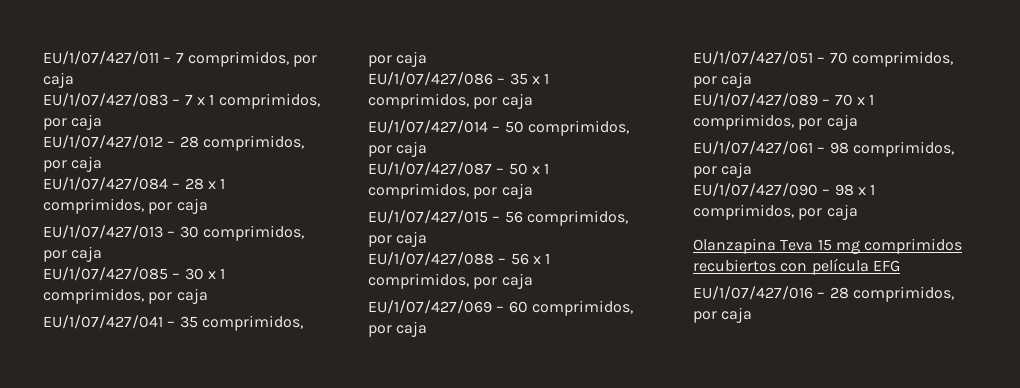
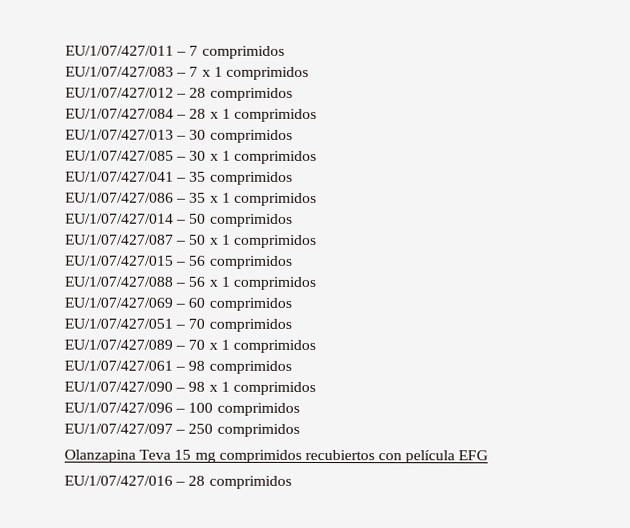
[187,51,318,67] [43,72,74,88] comprimidos, por caja -> [201,45,285,59] comprimidos
[218,93,320,109] [43,114,103,130] comprimidos, por caja -> [225,66,309,80] comprimidos
[202,135,304,151] [43,156,103,172] comprimidos, por caja -> [209,87,293,101] comprimidos
[43,198,208,214] comprimidos, por caja -> [233,108,317,123] comprimidos
[202,225,304,241] [43,246,103,262] comprimidos, por caja -> [209,129,293,143] comprimidos
[43,288,208,304] comprimidos, por caja -> [233,150,317,165] comprimidos
[201,315,303,331] [368,51,428,67] comprimidos, por caja -> [209,171,293,185] comprimidos
[368,93,533,109] comprimidos, por caja -> [233,192,317,207] comprimidos
[527,120,629,136] [368,141,428,157] comprimidos, por caja -> [209,213,293,227] comprimidos
[368,183,533,199] comprimidos, por caja -> [233,234,317,249] comprimidos
[526,210,628,226] [368,231,428,247] comprimidos, por caja -> [208,255,293,269] comprimidos
[368,273,533,289] comprimidos, por caja -> [232,276,316,291] comprimidos
[531,300,633,316] [368,321,428,337] comprimidos, por caja -> [208,297,292,311] comprimidos
[851,51,953,67] [693,72,753,88] comprimidos, por caja -> [208,318,292,332] comprimidos
[693,114,858,130] comprimidos, por caja -> [232,339,316,354] comprimidos
[852,141,954,157] [693,162,753,178] comprimidos, por caja -> [208,360,292,374] comprimidos
[693,204,858,220] comprimidos, por caja -> [232,381,316,396] [64,402,300,416] [64,423,300,437] comprimidos // EU/1/07/427/096 – 100 comprimidos // EU/1/07/427/097 – 250 comprimidos
[852,286,954,302] [693,307,753,323] comprimidos, por caja -> [208,475,292,489] comprimidos

